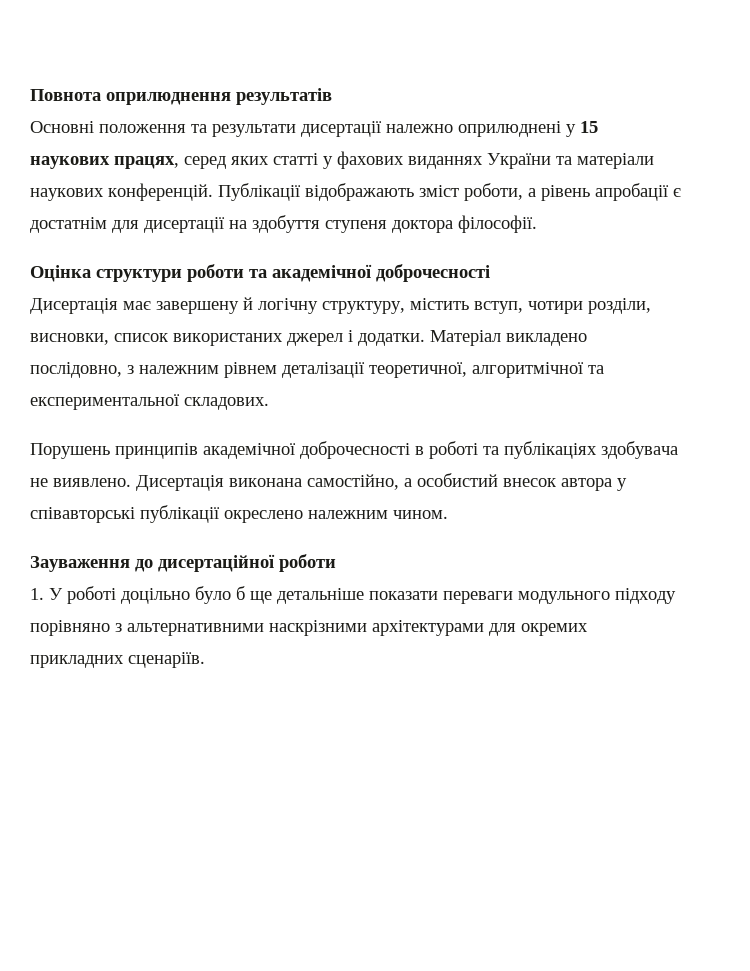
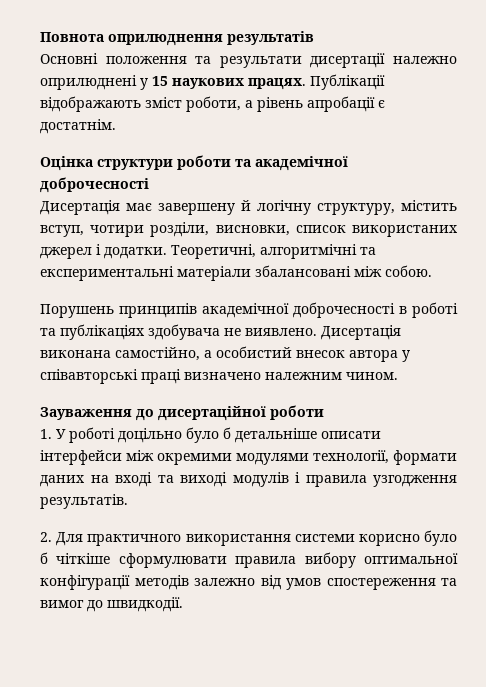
[114,151,654,169] [30,183,213,201] працях, серед яких статті у фахових виданнях України та матеріали наукових конференцій. -> [248,78,306,90] працях.
[30,215,537,233] достатнім для дисертації на здобуття ступеня доктора філософії. -> [40,119,116,134] достатнім.
[430,330,587,346] [30,362,604,378] [30,394,269,410] Матеріал викладено послідовно, з належним рівнем деталізації теоретичної, алгоритмічної та експериментальної складових. -> [171,244,376,259] [40,265,432,281] Теоретичні, алгоритмічні та експериментальні матеріали збалансовані між собою.
[140,505,303,523] публікації окреслено -> [141,369,261,384] праці визначено
[250,588,676,604] [30,620,588,636] [30,652,205,668] ще детальніше показати переваги модульного підходу порівняно з альтернативними наскрізними архітектурами для окремих прикладних сценаріїв. -> [235,428,381,443] [40,450,457,465] [40,472,457,487] [40,494,128,509] [40,530,457,546] [40,552,458,568] [40,575,457,590] [40,597,183,612] детальніше описати інтерфейси між окремими модулями технології, формати даних на вході та виході модулів і правила узгодження результатів. // 2. Для практичного використання системи корисно було б чіткіше сформулювати правила вибору оптимальної конфігурації методів залежно від умов спостереження та вимог до швидкодії.

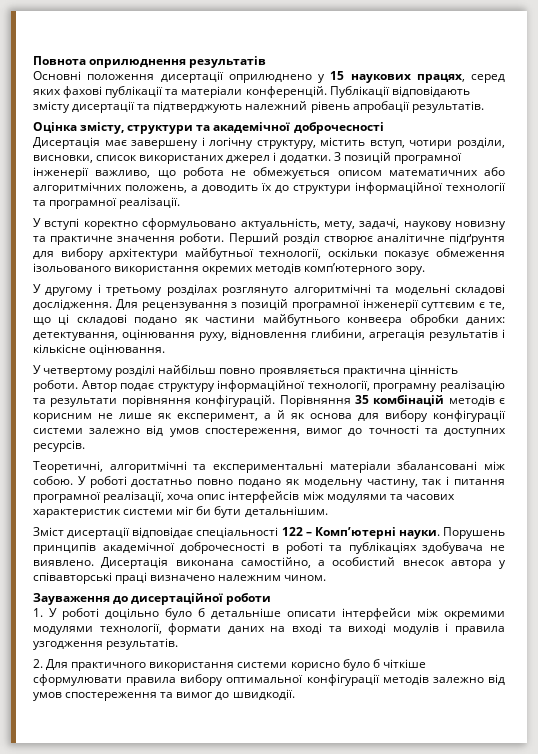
[195,53,457,68] [40,74,385,90] [40,96,385,112] [40,119,116,134] та результати дисертації належно оприлюднені у 15 наукових працях. Публікації відображають зміст роботи, а рівень апробації є достатнім. -> [160,71,505,83] [33,86,470,98] [33,101,484,113] дисертації оприлюднено у 15 наукових працях, серед яких фахові публікації та матеріали конференцій. Публікації відповідають змісту дисертації та підтверджують належний рівень апробації результатів.
[97,155,231,170] структури роботи -> [80,122,194,134] змісту, структури
[241,200,251,211] й -> [201,137,205,146] і
(167, 253) none -> [333,152,462,164] [33,167,505,179] [33,182,506,194] [33,197,181,209] [33,218,506,230] [33,233,505,245] [33,248,505,260] [33,263,425,275] [33,284,505,296] [33,299,505,311] [33,314,505,326] [33,329,505,341] [33,344,166,355] [33,365,458,377] [33,380,505,392] [33,395,505,407] [33,410,506,422] [33,425,507,437] [33,440,85,452] З позицій програмної інженерії важливо, що робота не обмежується описом математичних або алгоритмічних положень, а доводить їх до структури інформаційної технології та програмної реалізації. // У вступі коректно сформульовано актуальність, мету, задачі, наукову новизну та практичне значення роботи. Перший розділ створює аналітичне підґрунтя для вибору архітектури майбутньої технології, оскільки показує обмеження ізольованого використання окремих методів комп’ютерного зору. // У другому і третьому розділах розглянуто алгоритмічні та модельні складові дослідження. Для рецензування з позицій програмної інженерії суттєвим є те, що ці складові подано як частини майбутнього конвеєра обробки даних: детектування, оцінювання руху, відновлення глибини, агрегація результатів і кількісне оцінювання. // У четвертому розділі найбільш повно проявляється практична цінність роботи. Автор подає структуру інформаційної технології, програмну реалізацію та результати порівняння конфігурацій. Порівняння 35 комбінацій методів є корисним не лише як експеримент, а й як основа для вибору конфігурації системи залежно від умов спостереження, вимог до точності та доступних ресурсів. //
(432, 271) // -> [77,476,505,488] [33,491,455,503] [33,506,328,518] [33,527,440,539] У роботі достатньо повно подано як модельну частину, так і питання програмної реалізації, хоча опис інтерфейсів між модулями та часових характеристик системи міг би бути детальнішим. // Зміст дисертації відповідає спеціальності 122 – Комп’ютерні науки.

